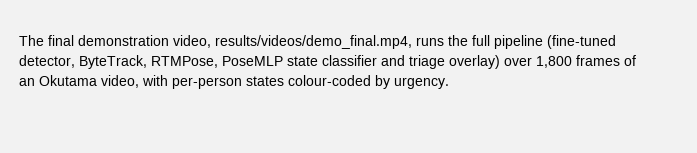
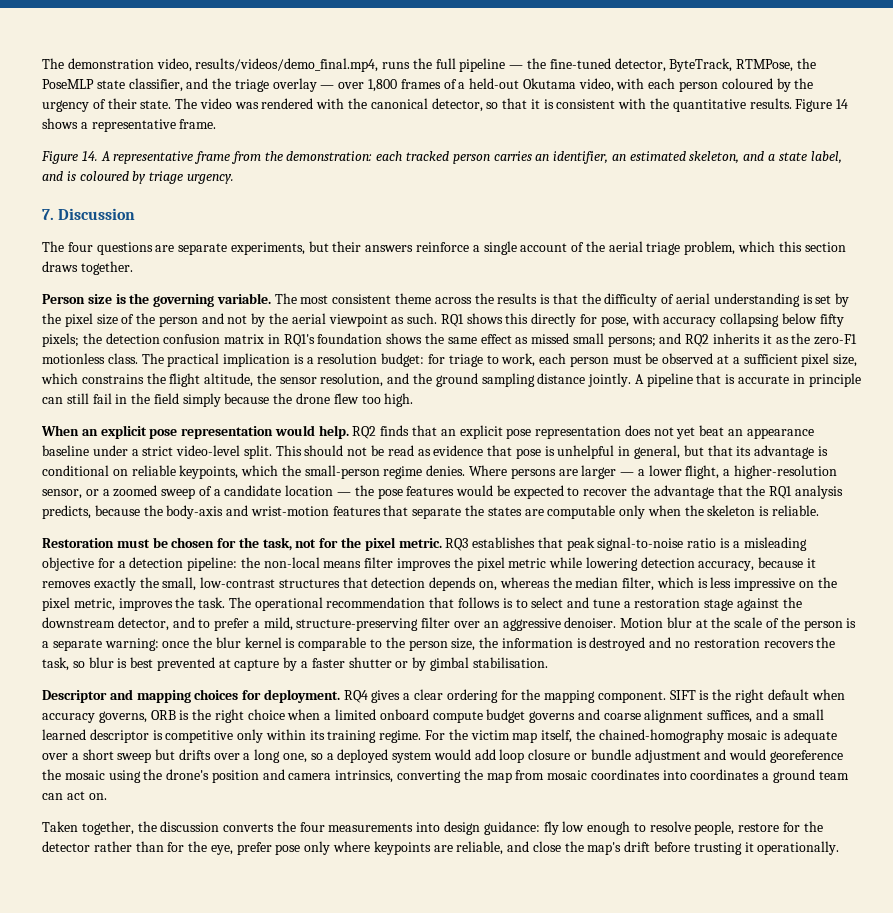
[19,35,74,46] The final -> [42,58,64,69] The
[547,35,616,49] (fine-tuned -> [509,58,611,69] — the fine-tuned
(218, 62) none -> [796,58,816,69] the
[322,55,500,69] classifier and triage overlay) -> [128,78,335,92] classifier, and the triage overlay —
[19,78,35,86] an -> [458,78,520,89] a held-out
[172,75,449,89] per-person states colour-coded by urgency. -> [648,78,814,92] [42,98,849,112] [42,118,217,132] [41,151,842,164] [42,171,234,184] [42,208,136,220] [42,241,846,255] [42,261,133,275] [42,293,850,307] [42,313,844,327] [42,333,858,347] [42,353,858,367] [41,373,861,387] [42,393,414,407] [41,425,814,439] [42,445,828,459] [42,465,838,479] [42,485,843,499] [42,505,820,519] [42,537,807,551] [42,557,817,571] [42,577,837,591] [42,597,802,611] [42,617,857,631] [42,637,836,651] [42,657,548,671] [42,689,845,703] [42,709,824,723] [42,729,838,743] [42,749,843,763] [42,769,849,783] [42,791,107,800] [42,821,823,835] [42,841,840,855] each person coloured by the urgency of their state. The video was rendered with the canonical detector, so that it is consistent with the quantitative results. Figure 14 shows a representative frame. // Figure 14. A representative frame from the demonstration: each tracked person carries an identifier, an estimated skeleton, and a state label, and is coloured by triage urgency. // 7. Discussion // The four questions are separate experiments, but their answers reinforce a single account of the aerial triage problem, which this section draws together. // Person size is the governing variable. The most consistent theme across the results is that the difficulty of aerial understanding is set by the pixel size of the person and not by the aerial viewpoint as such. RQ1 shows this directly for pose, with accuracy collapsing below fifty pixels; the detection confusion matrix in RQ1's foundation shows the same effect as missed small persons; and RQ2 inherits it as the zero-F1 motionless class. The practical implication is a resolution budget: for triage to work, each person must be observed at a sufficient pixel size, which constrains the flight altitude, the sensor resolution, and the ground sampling distance jointly. A pipeline that is accurate in principle can still fail in the field simply because the drone flew too high. // When an explicit pose representation would help. RQ2 finds that an explicit pose representation does not yet beat an appearance baseline under a strict video-level split. This should not be read as evidence that pose is unhelpful in general, but that its advantage is conditional on reliable keypoints, which the small-person regime denies. Where persons are larger — a lower flight, a higher-resolution sensor, or a zoomed sweep of a candidate location — the pose features would be expected to recover the advantage that the RQ1 analysis predicts, because the body-axis and wrist-motion features that separate the states are computable only when the skeleton is reliable. // Restoration must be chosen for the task, not for the pixel metric. RQ3 establishes that peak signal-to-noise ratio is a misleading objective for a detection pipeline: the non-local means filter improves the pixel metric while lowering detection accuracy, because it removes exactly the small, low-contrast structures that detection depends on, whereas the median filter, which is less impressive on the pixel metric, improves the task. The operational recommendation that follows is to select and tune a restoration stage against the downstream detector, and to prefer a mild, structure-preserving filter over an aggressive denoiser. Motion blur at the scale of the person is a separate warning: once the blur kernel is comparable to the person size, the information is destroyed and no restoration recovers the task, so blur is best prevented at capture by a faster shutter or by gimbal stabilisation. // Descriptor and mapping choices for deployment. RQ4 gives a clear ordering for the mapping component. SIFT is the right default when accuracy governs, ORB is the right choice when a limited onboard compute budget governs and coarse alignment suffices, and a small learned descriptor is competitive only within its training regime. For the victim map itself, the chained-homography mosaic is adequate over a short sweep but drifts over a long one, so a deployed system would add loop closure or bundle adjustment and would georeference the mosaic using the drone's position and camera intrinsics, converting the map from mosaic coordinates into coordinates a ground team can act on. // Taken together, the discussion converts the four measurements into design guidance: fly low enough to resolve people, restore for the detector rather than for the eye, prefer pose only where keypoints are reliable, and close the map's drift before trusting it operationally.

